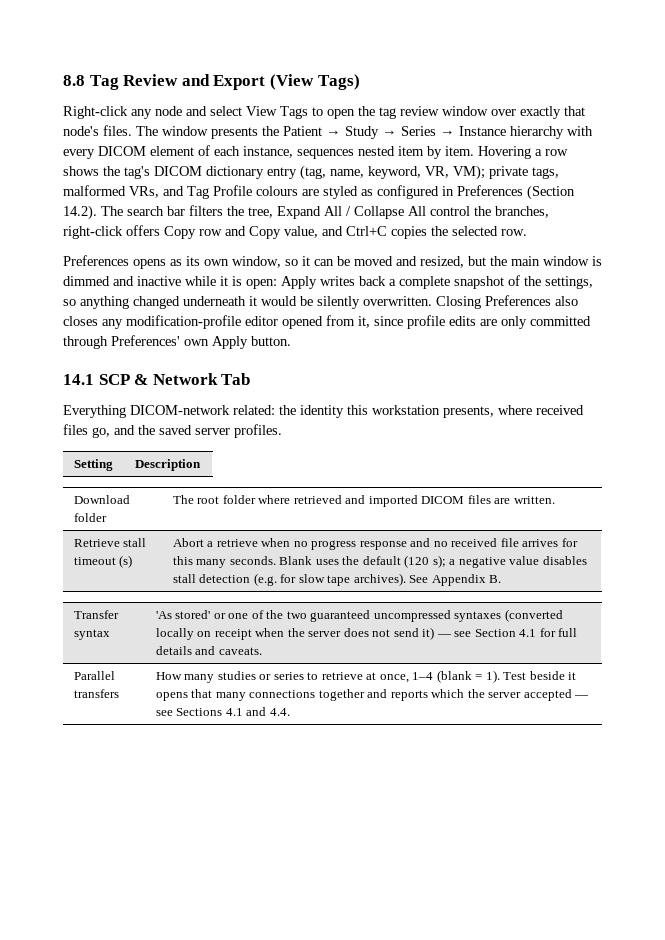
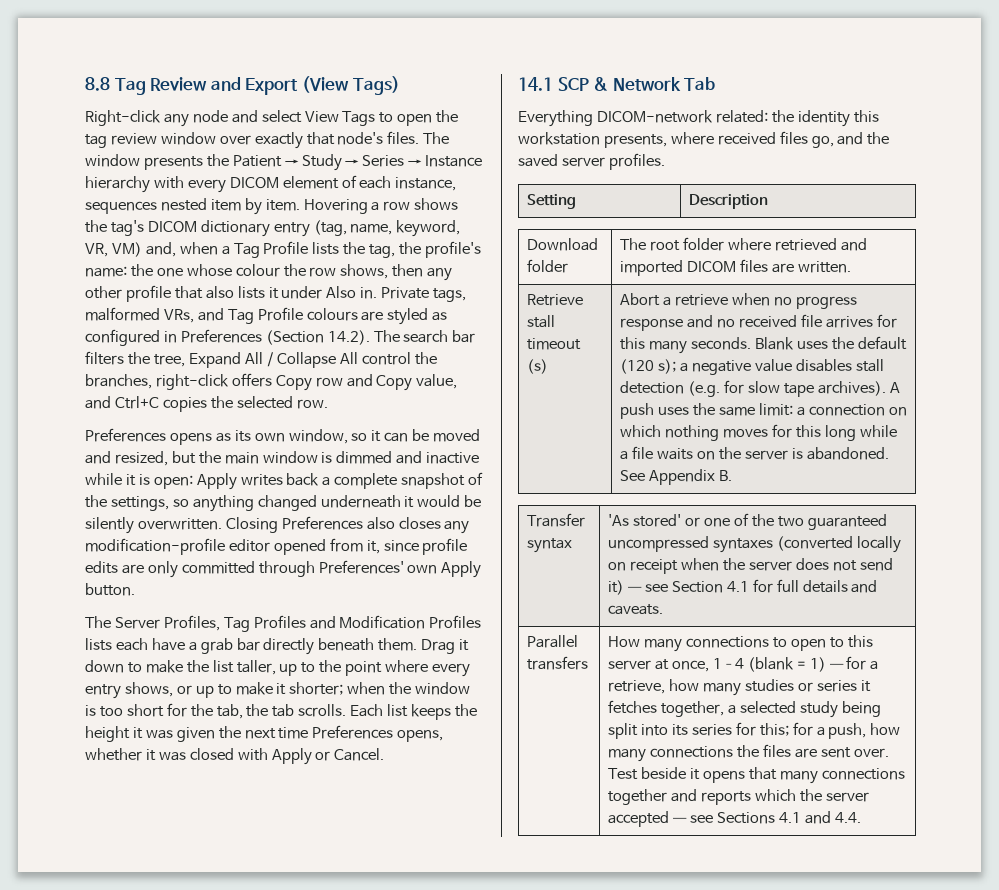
[453,165,528,180] VM); private -> [111,241,482,258] [85,264,453,281] [85,285,430,302] VM) and, when a Tag Profile lists the tag, the profile's name: the one whose colour the row shows, then any other profile that also lists it under Also in. Private
(291, 341) none -> [85,615,482,632] [85,638,470,655] [85,660,471,677] [85,682,471,699] [85,703,477,720] [85,725,444,742] [85,748,385,765] // The Server Profiles, Tag Profiles and Modification Profiles lists each have a grab bar directly beneath them. Drag it down to make the list taller, up to the point where every entry shows, or up to make it shorter; when the window is too short for the tab, the tab scrolls. Each list keeps the height it was given the next time Preferences opens, whether it was closed with Apply or Cancel.
(406, 579) none -> [889,382,900,393] [620,403,907,419] [620,424,897,441] [620,446,889,460] A push uses the same limit: a connection on which nothing moves for this long while a file waits on the server is abandoned.
[217,671,363,680] studies or series to retrieve -> [685,635,873,651] [608,660,652,670] connections to open to this server
[485,670,500,683] 1). -> [809,656,879,672] [608,679,871,696] [608,700,881,718] [608,722,901,739] [608,744,889,762] 1) — for a retrieve, how many studies or series it fetches together, a selected study being split into its series for this; for a push, how many connections the files are sent over.

